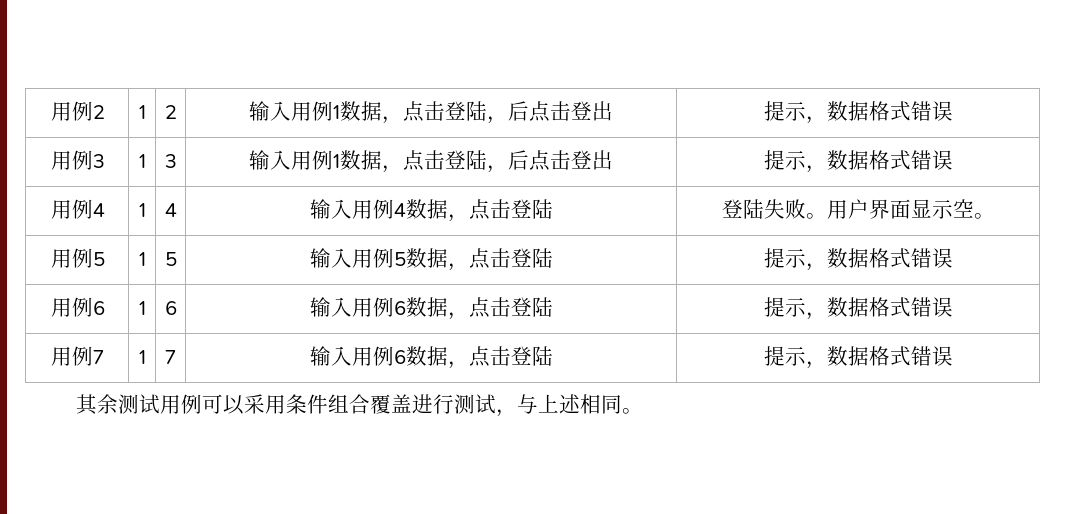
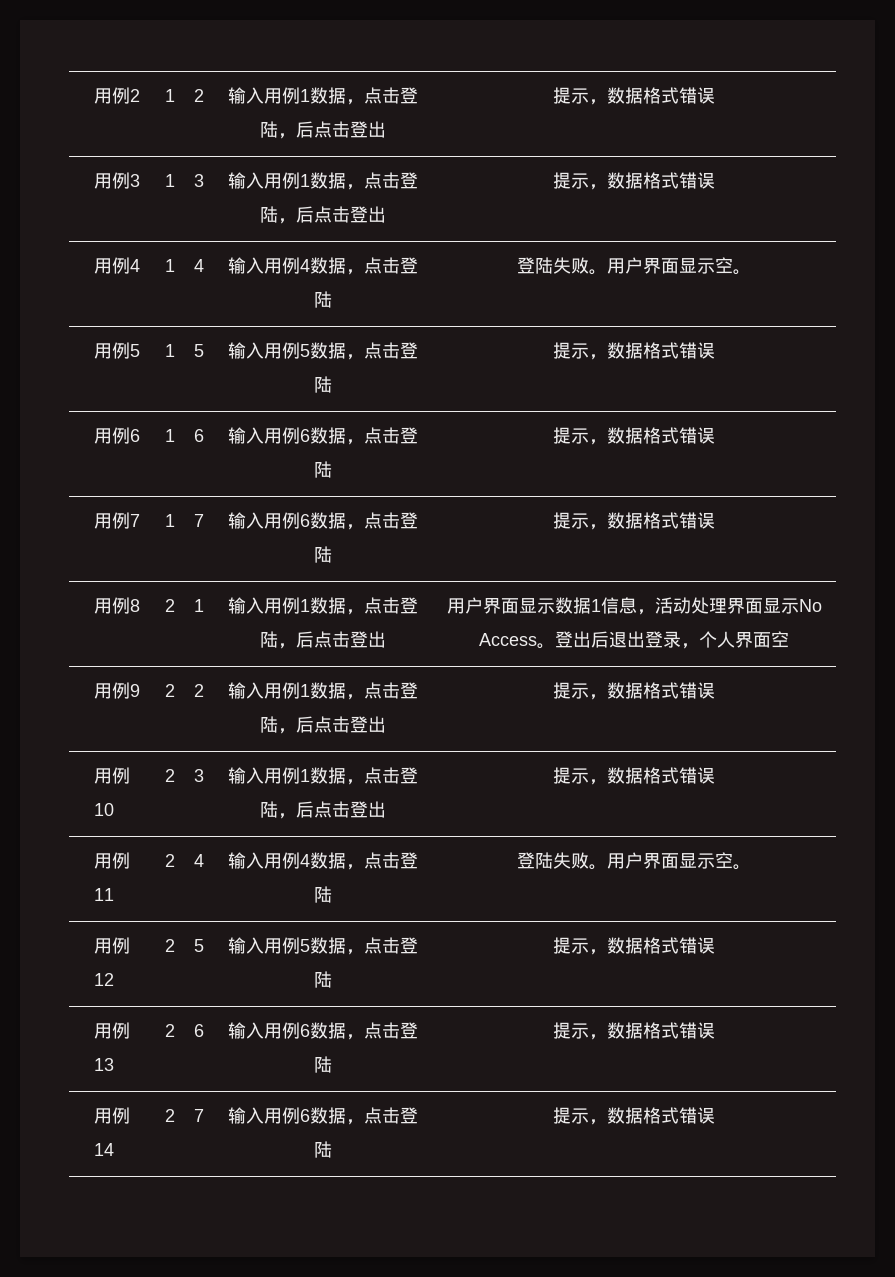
[76,394,644,417] // 其余测试用例可以采用条件组合覆盖进行测试，与上述相同。 -> [94,597,141,614] [165,599,175,612] [194,599,204,612] [228,597,418,615] [260,631,386,649] [446,597,822,615] [479,631,789,649] [94,682,141,699] [165,684,175,697] [194,684,204,697] [228,682,418,700] [260,716,386,734] [553,682,715,700] [94,767,131,784] [94,803,115,816] [165,769,175,782] [194,769,204,782] [228,767,418,785] [260,801,386,819] [553,767,715,785] [94,852,131,869] [94,888,115,901] [165,854,175,867] [194,854,204,867] [228,852,418,870] [314,886,332,903] [517,852,751,870] [94,937,131,954] [94,973,115,986] [165,939,175,952] [194,939,204,952] [228,937,418,955] [314,971,332,988] [553,937,715,955] [94,1022,131,1039] [94,1058,115,1071] [165,1024,175,1037] [194,1024,204,1037] [228,1022,418,1040] [314,1056,332,1073] [553,1022,715,1040] [94,1107,131,1124] [94,1143,115,1156] [165,1109,175,1122] [194,1109,204,1122] [228,1107,418,1125] [314,1141,332,1158] [553,1107,715,1125] // 用例8 | 2 | 1 | 输入用例1数据，点击登陆，后点击登出 | 用户界面显示数据1信息，活动处理界面显示No Access。登出后退出登录，个人界面空 // 用例9 | 2 | 2 | 输入用例1数据，点击登陆，后点击登出 | 提示，数据格式错误 // 用例10 | 2 | 3 | 输入用例1数据，点击登陆，后点击登出 | 提示，数据格式错误 // 用例11 | 2 | 4 | 输入用例4数据，点击登陆 | 登陆失败。用户界面显示空。 // 用例12 | 2 | 5 | 输入用例5数据，点击登陆 | 提示，数据格式错误 // 用例13 | 2 | 6 | 输入用例6数据，点击登陆 | 提示，数据格式错误 // 用例14 | 2 | 7 | 输入用例6数据，点击登陆 | 提示，数据格式错误

